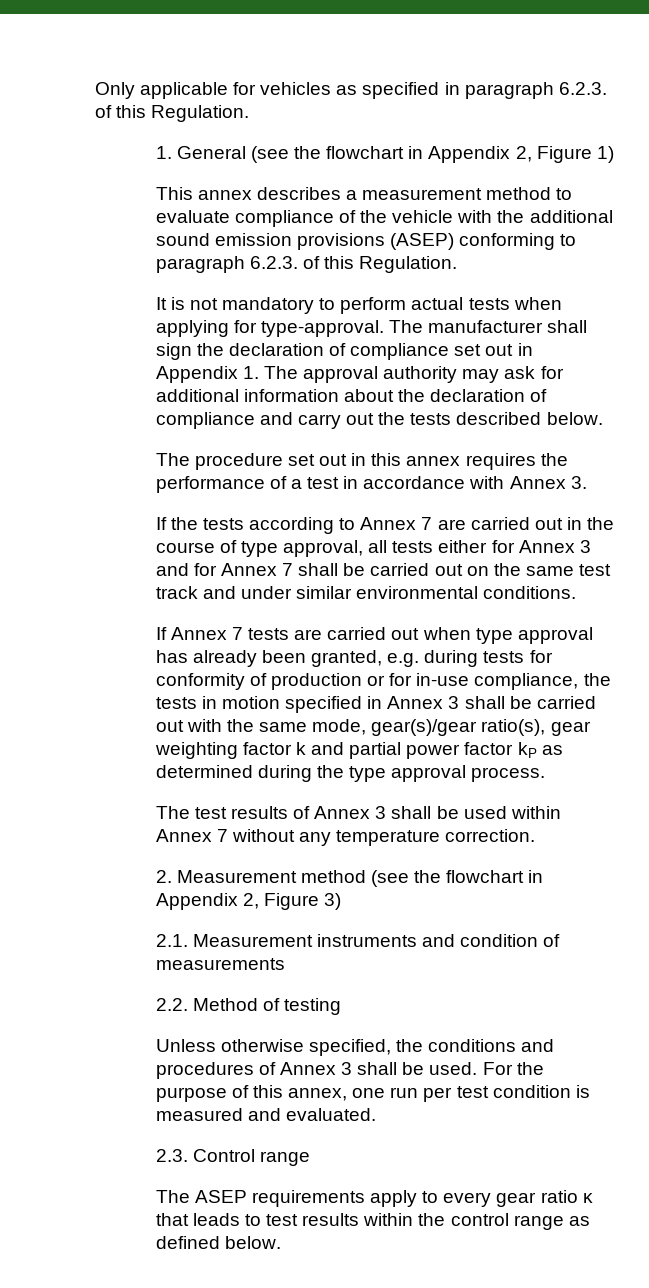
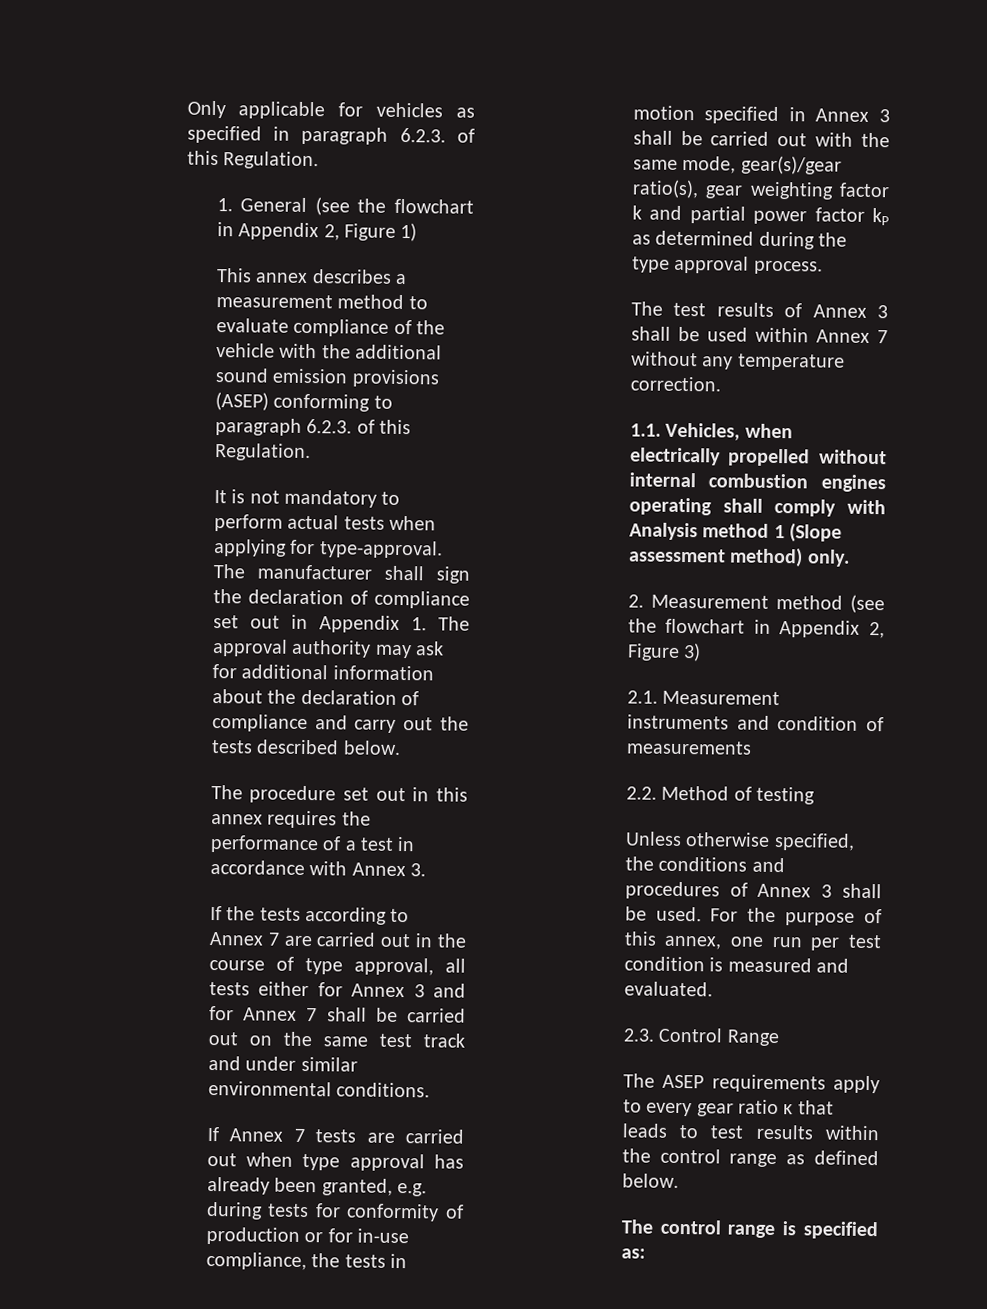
(536, 835) none -> [629,422,793,441] [629,447,887,467] [628,472,886,493] [628,497,886,517] [628,522,842,543] [627,547,850,568] // 1.1. Vehicles, when electrically propelled without internal combustion engines operating shall comply with Analysis method 1 (Slope assessment method) only.
[259,1151,310,1166] range -> [726,1029,780,1047] Range
(281, 1242) none -> [620,1219,878,1240] [620,1248,646,1259] // The control range is specified as:

